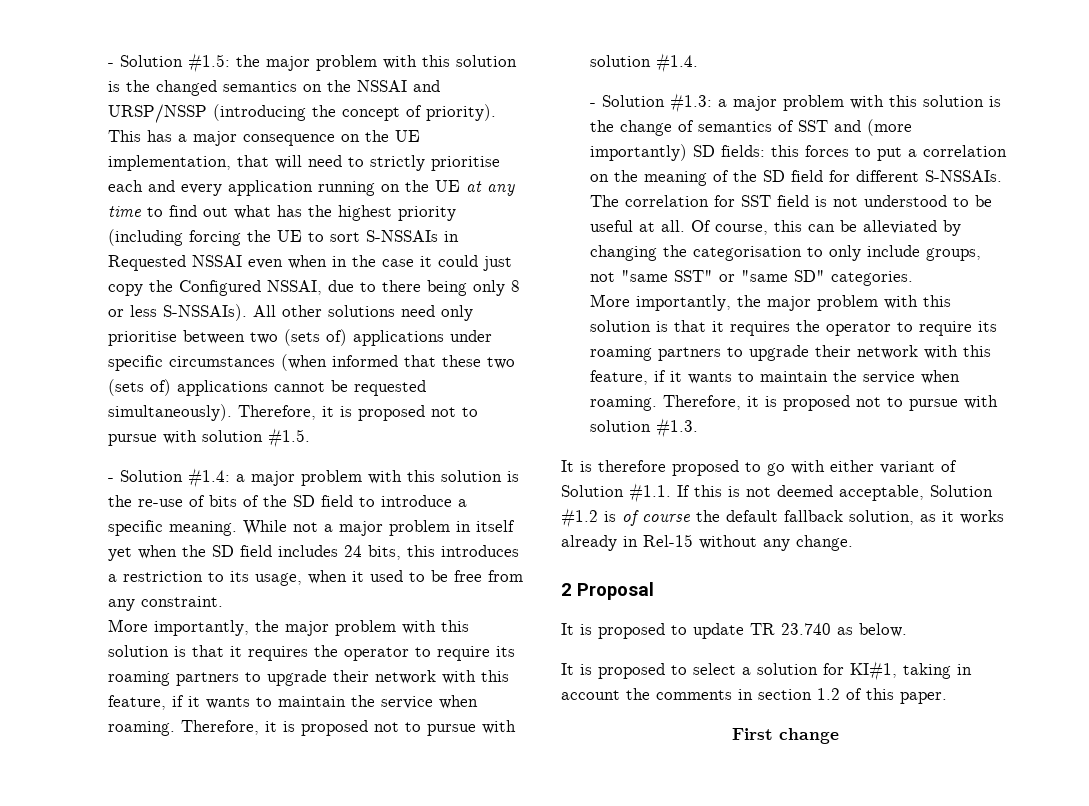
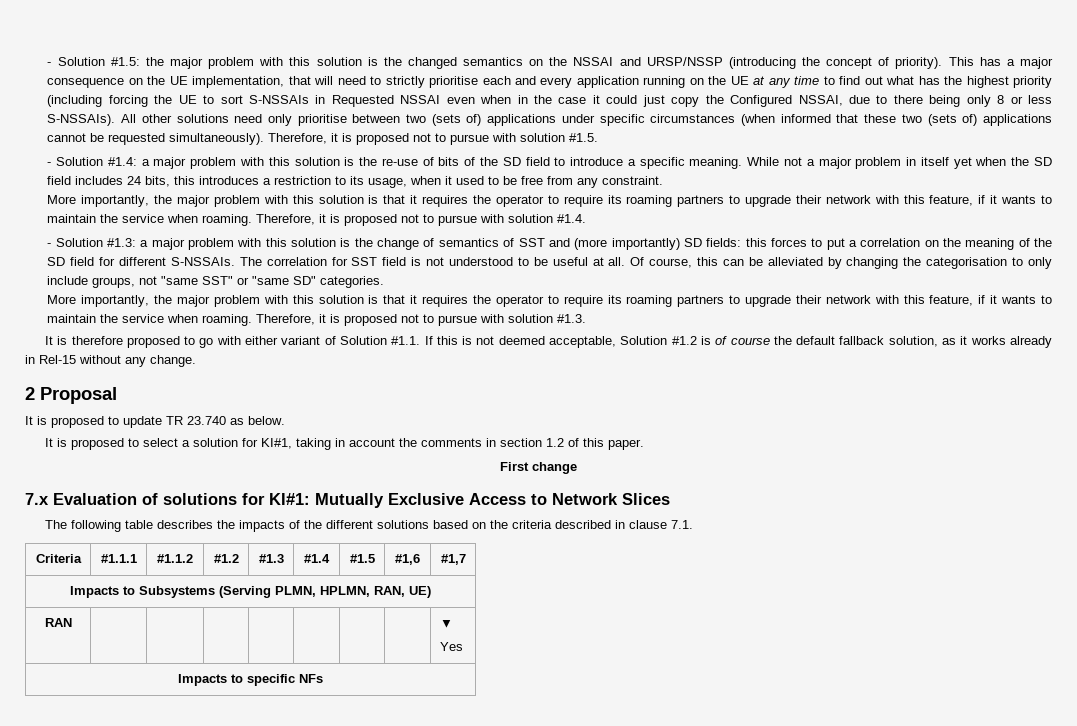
(839, 736) none -> [25,493,670,508] [44,520,693,532] [35,554,82,563] [100,554,137,563] [157,554,193,563] [213,554,239,563] [258,554,284,563] [304,554,330,563] [349,554,375,563] [395,554,420,565] [440,554,466,565] [70,586,431,598] [44,618,72,627] [439,620,453,628] [439,642,463,651] [178,674,323,686] // 7.x Evaluation of solutions for KI#1: Mutually Exclusive Access to Network Slices // The following table describes the impacts of the different solutions based on the criteria described in clause 7.1. // Criteria | #1.1.1 | #1.1.2 | #1.2 | #1.3 | #1.4 | #1.5 | #1,6 | #1,7 // Impacts to Subsystems (Serving PLMN, HPLMN, RAN, UE) // RAN | | | | | | | | ▼ // Yes // Impacts to specific NFs

